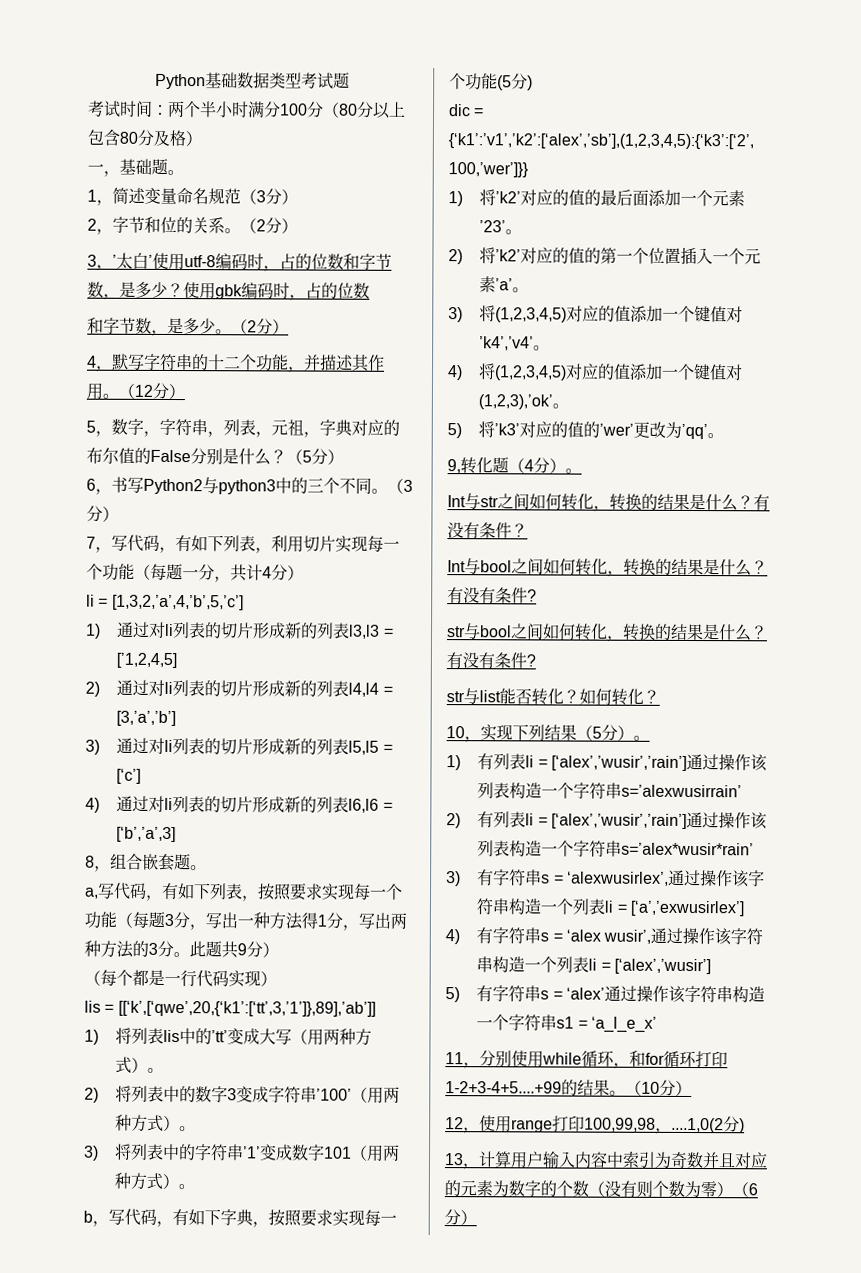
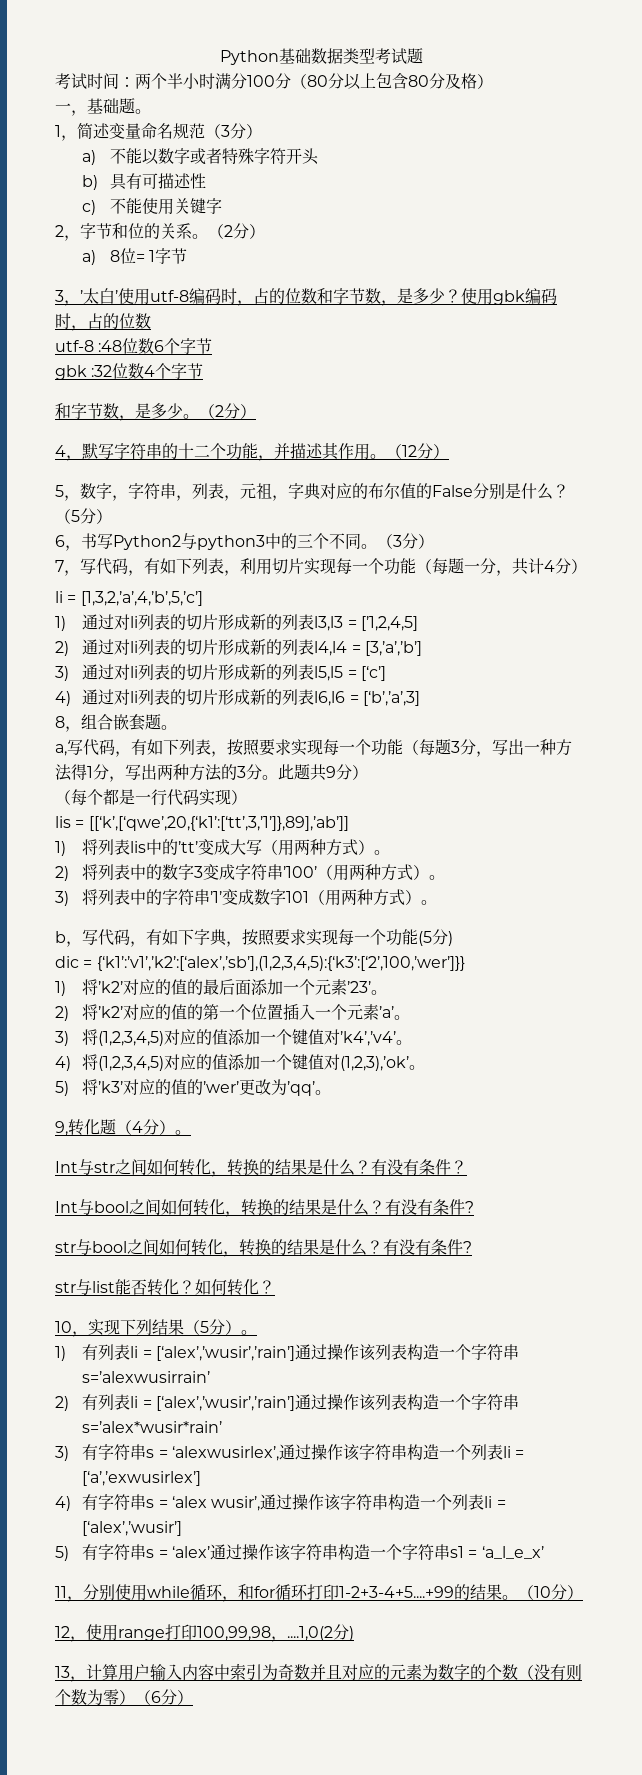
(298, 197) none -> [82,148,319,165] [82,173,206,190] [82,198,222,215] // a)不能以数字或者特殊字符开头 // b)具有可描述性 // c)不能使用关键字
(298, 226) none -> [82,248,188,265] // a) 8位= 1字节
(370, 290) none -> [55,338,213,354] [55,363,204,380] // utf-8 :48位数6个字节 // gbk :32位数4个字节

